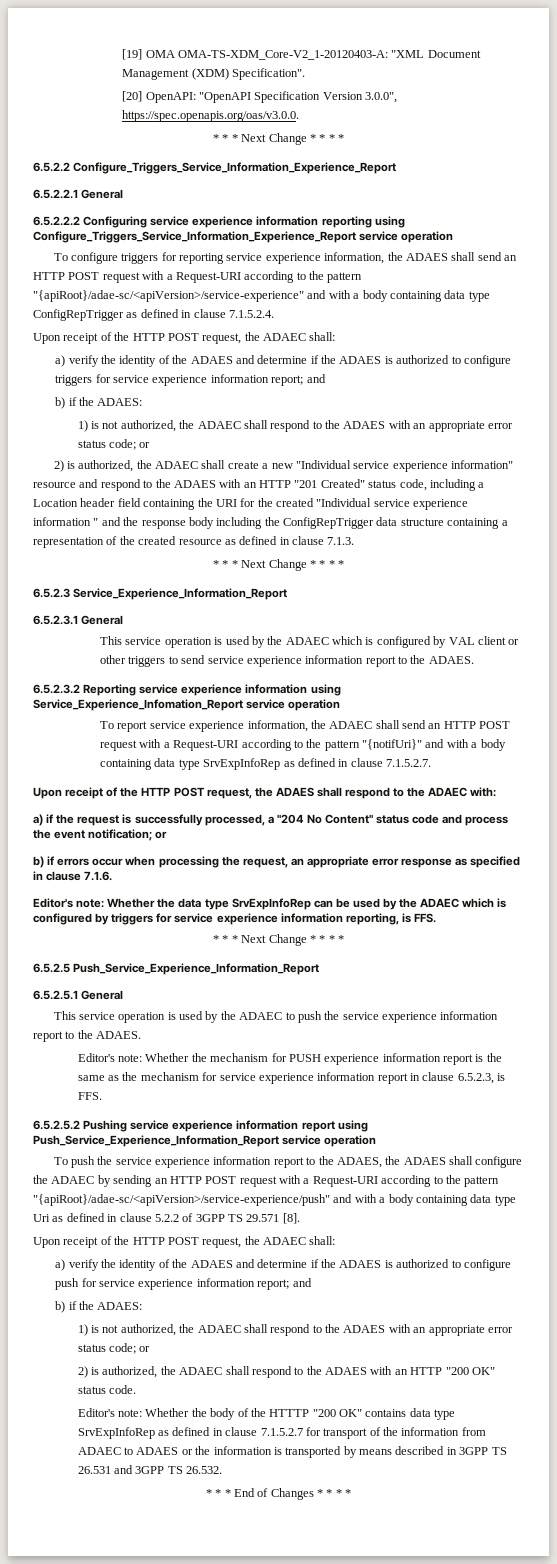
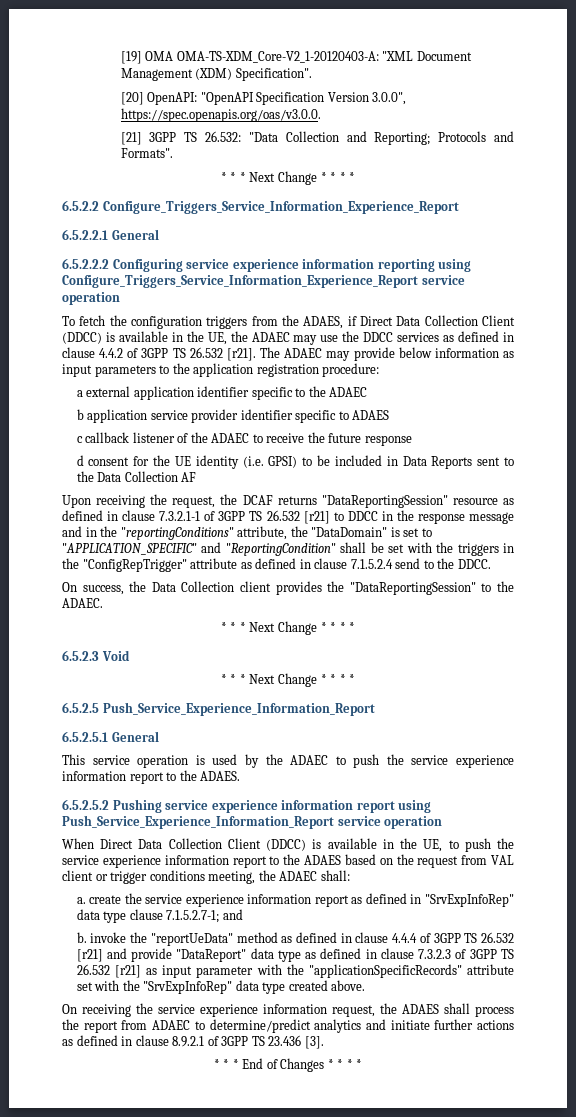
(300, 116) none -> [120,131,515,145] [120,148,173,158] // [21] 3GPP TS 26.532: "Data Collection and Reporting; Protocols and Formats".
[70,252,518,264] [33,271,363,283] [33,290,490,302] [33,309,274,321] [33,332,336,344] [55,355,511,367] [55,374,326,386] [55,397,143,409] [77,420,513,432] [77,439,151,450] [53,460,514,472] [33,479,485,491] [33,498,469,510] [33,517,508,529] [33,536,177,548] configure triggers for reporting service experience information, the ADAES shall send an HTTP POST request with a Request-URI according to the pattern "{apiRoot}/adae-sc/<apiVersion>/service-experience" and with a body containing data type ConfigRepTrigger as defined in clause 7.1.5.2.4. // Upon receipt of the HTTP POST request, the ADAEC shall: // a) verify the identity of the ADAES and determine if the ADAES is authorized to configure triggers for service experience information report; and // b) if the ADAES: // 1) is not authorized, the ADAEC shall respond to the ADAES with an appropriate error status code; or // 2) is authorized, the ADAEC shall create a new "Individual service experience information" resource and respond to the ADAES with an HTTP "201 Created" status code, including a Location header field containing the URI for the created "Individual service experience information " and the response body including the ConfigRepTrigger data structure containing a representation of the created -> [79,315,515,329] [62,331,514,345] [62,347,514,361] [62,363,380,377] [76,386,368,400] [76,409,390,423] [76,432,412,446] [76,455,515,469] [76,471,197,482] [62,494,448,508] fetch the configuration triggers from the ADAES, if Direct Data Collection Client (DDCC) is available in the UE, the ADAEC may use the DDCC services as defined in clause 4.4.2 of 3GPP TS 26.532 [r21]. The ADAEC may provide below information as input parameters to the application registration procedure: // a external application identifier specific to the ADAEC // b application service provider identifier specific to ADAES // c callback listener of the ADAEC to receive the future response // d consent for the UE identity (i.e. GPSI) to be included in Data Reports sent to the Data Collection AF // Upon receiving the request, the DCAF returns "DataReportingSession"
[327,537,355,545] 7.1.3. -> [159,510,514,524] [62,526,432,540] [62,542,514,556] [62,558,491,572] [62,581,515,595] [62,598,103,608] 7.3.2.1-1 of 3GPP TS 26.532 [r21] to DDCC in the response message and in the "reportingConditions" attribute, the "DataDomain" is set to "APPLICATION_SPECIFIC" and "ReportingCondition" shall be set with the triggers in the "ConfigRepTrigger" attribute as defined in clause 7.1.5.2.4 send to the DDCC. // On success, the Data Collection client provides the "DataReportingSession" to the ADAEC.
[73,588,288,600] [33,615,124,625] [99,636,520,648] [99,655,474,667] [33,684,341,696] [33,699,341,711] [99,720,511,732] [99,739,506,751] [99,758,431,770] [33,787,497,799] [33,814,509,826] [33,829,168,841] [33,856,521,868] [33,871,113,881] [33,898,507,910] [33,913,436,925] Service_Experience_Information_Report // 6.5.2.3.1 General // This service operation is used by the ADAEC which is configured by VAL client or other triggers to send service experience information report to the ADAES. // 6.5.2.3.2 Reporting service experience information using Service_Experience_Infomation_Report service operation // To report service experience information, the ADAEC shall send an HTTP POST request with a Request-URI according to the pattern "{notifUri}" and with a body containing data type SrvExpInfoRep as defined in clause 7.1.5.2.7. // Upon receipt of the HTTP POST request, the ADAES shall respond to the ADAEC with: // a) if the request is successfully processed, a "204 No Content" status code and process the event notification; or // b) if errors occur when processing the request, an appropriate error response as specified in clause 7.1.6. // Editor's note: Whether the data type SrvExpInfoRep can be used by the ADAEC which is configured by triggers for service experience information reporting, is FFS. -> [101,650,130,661] Void
[77,1053,502,1065] [77,1072,506,1084] [77,1092,102,1100] // Editor's note: Whether the mechanism for PUSH experience information report is the same as the mechanism for service experience information report in clause 6.5.2.3, is FFS. -> (241, 776) none
[53,1156,523,1168] [33,1175,500,1187] [33,1194,516,1206] [33,1213,300,1224] [33,1236,336,1248] [55,1259,511,1271] [55,1278,312,1290] [55,1301,143,1313] [77,1324,513,1336] [77,1343,151,1354] [77,1366,495,1378] [77,1385,137,1394] [77,1408,456,1420] [77,1427,486,1439] [77,1446,507,1458] [77,1465,223,1474] To push the service experience information report to the ADAES, the ADAES shall configure the ADAEC by sending an HTTP POST request with a Request-URI according to the pattern "{apiRoot}/adae-sc/<apiVersion>/service-experience/push" and with a body containing data type Uri as defined in clause 5.2.2 of 3GPP TS 29.571 [8]. // Upon receipt of the HTTP POST request, the ADAEC shall: // a) verify the identity of the ADAES and determine if the ADAES is authorized to configure push for service experience information report; and // b) if the ADAES: // 1) is not authorized, the ADAEC shall respond to the ADAES with an appropriate error status code; or // 2) is authorized, the ADAEC shall respond to the ADAES with an HTTP "200 OK" status code. // Editor's note: Whether the body of the HTTTP "200 OK" contains data type SrvExpInfoRep as defined in clause 7.1.5.2.7 for transport of the information from ADAEC to ADAES or the information is transported by means described in 3GPP TS 26.531 and 3GPP TS 26.532. -> [62,838,514,852] [62,854,514,868] [62,870,350,884] [76,893,514,907] [76,909,243,923] [76,932,514,946] [76,948,514,962] [76,964,514,978] [76,980,366,994] [62,1003,514,1017] [62,1019,514,1033] [62,1035,324,1049] When Direct Data Collection Client (DDCC) is available in the UE, to push the service experience information report to the ADAES based on the request from VAL client or trigger conditions meeting, the ADAEC shall: // a. create the service experience information report as defined in "SrvExpInfoRep" data type clause 7.1.5.2.7-1; and // b. invoke the "reportUeData" method as defined in clause 4.4.4 of 3GPP TS 26.532 [r21] and provide "DataReport" data type as defined in clause 7.3.2.3 of 3GPP TS 26.532 [r21] as input parameter with the "applicationSpecificRecords" attribute set with the "SrvExpInfoRep" data type created above. // On receiving the service experience information request, the ADAES shall process the report from ADAEC to determine/predict analytics and initiate further actions as defined in clause 8.9.2.1 of 3GPP TS 23.436 [3].

